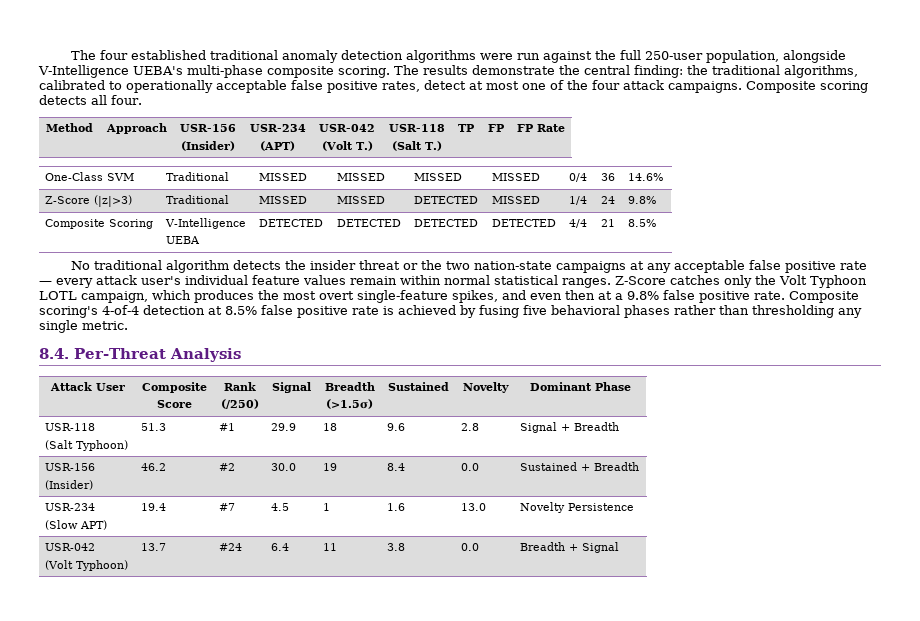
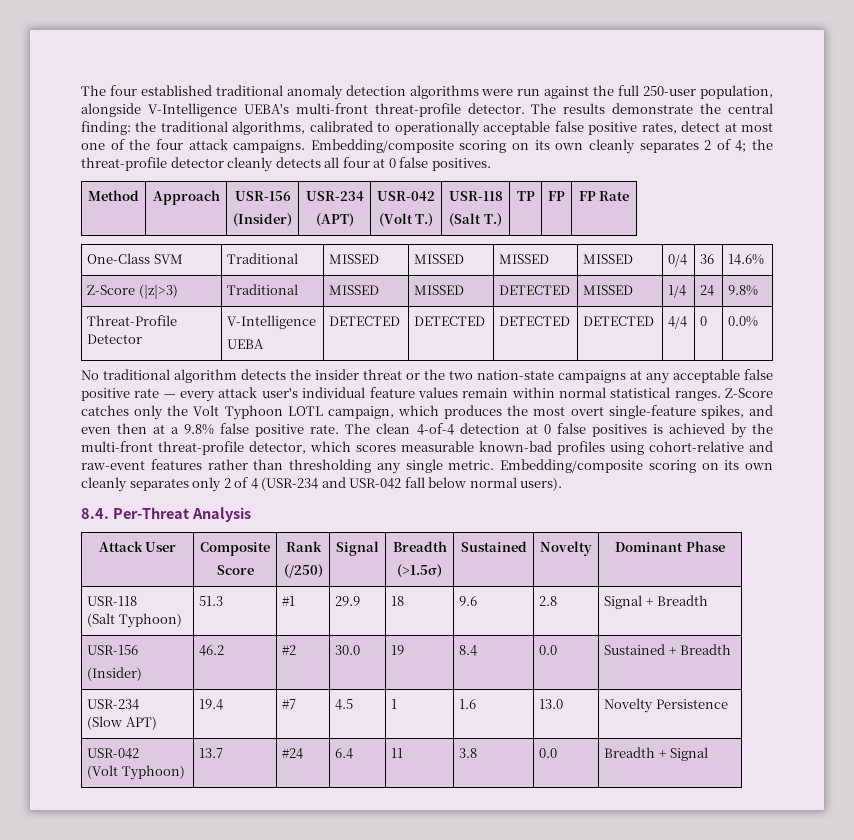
[186,65,390,78] multi-phase composite scoring. -> [295,103,525,117] multi-front threat-profile detector.
[746,81,868,93] [39,95,142,105] Composite scoring detects all four. -> [310,139,773,154] [81,157,491,172] Embedding/composite scoring on its own cleanly separates 2 of 4; the threat-profile detector cleanly detects all four at 0 false positives.
[45,219,154,229] Composite Scoring -> [87,315,178,326] [87,334,143,344] Threat-Profile Detector
[601,219,616,227] [628,219,657,227] 21 | 8.5% -> [700,316,708,326] [728,316,759,327] 0 | 0.0%
[789,291,859,303] [39,306,98,318] Composite scoring's -> [345,423,411,434] The clean
[225,305,670,318] 8.5% false positive rate is achieved by fusing five behavioral phases -> [543,423,774,438] [81,441,773,455] [81,459,202,470] 0 false positives is achieved by the multi-front threat-profile detector, which scores measurable known-bad profiles using cohort-relative and raw-event features
(128, 325) none -> [500,459,773,473] [81,477,563,492] Embedding/composite scoring on its own cleanly separates only 2 of 4 (USR-234 and USR-042 fall below normal users).

